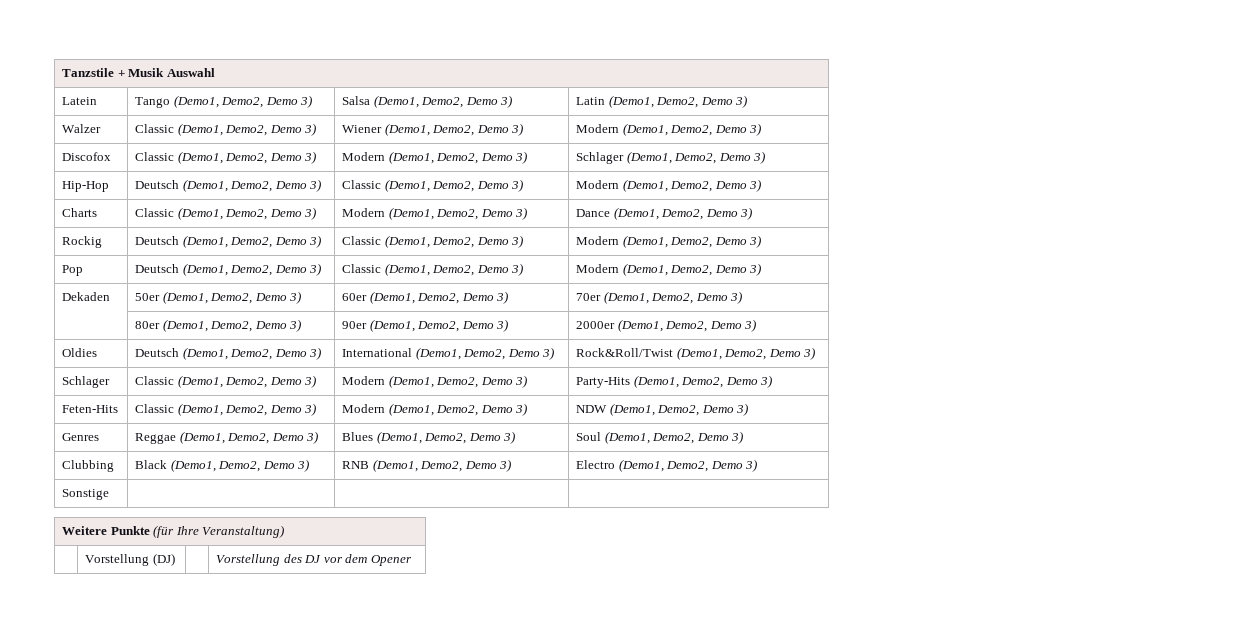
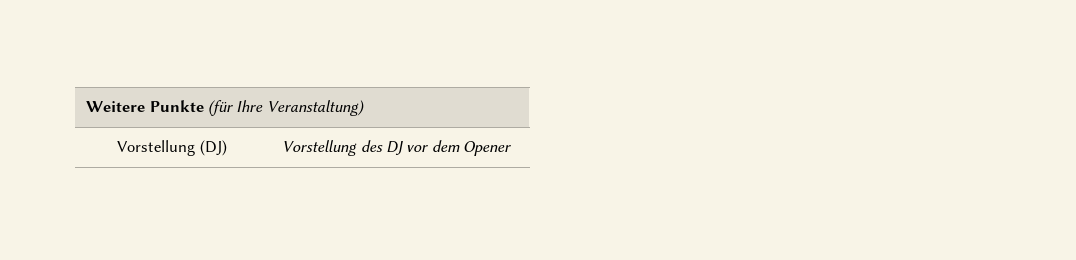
[62,68,215,77] [62,97,98,105] [135,95,313,108] [342,95,513,108] [576,95,748,108] [62,124,102,133] [135,123,317,136] [342,123,524,136] [576,123,762,136] [62,152,112,161] [135,151,317,164] [342,151,528,164] [576,151,766,164] [62,181,110,192] [135,179,322,192] [342,179,524,192] [576,179,762,192] [62,208,98,217] [135,207,317,220] [342,207,528,220] [576,207,753,220] [62,236,103,248] [135,235,322,248] [342,235,524,248] [576,235,762,248] [62,265,84,276] [135,263,322,276] [342,263,524,276] [576,263,762,276] [62,292,111,301] [135,291,302,304] [342,291,509,304] [576,291,743,304] [135,319,302,332] [342,319,509,332] [576,319,757,332] [62,348,98,357] [135,347,322,360] [342,347,555,360] [576,347,816,360] [62,376,111,388] [135,375,317,388] [342,375,528,388] [576,375,773,388] [62,405,119,413] [135,403,317,416] [342,403,528,416] [576,403,749,416] [62,433,100,441] [135,431,319,444] [342,431,516,444] [576,431,744,444] [62,460,115,472] [135,459,310,472] [342,459,512,472] [576,459,758,472] [62,489,110,500] Tanzstile + Musik Auswahl // Latein | Tango (Demo1, Demo2, Demo 3) | Salsa (Demo1, Demo2, Demo 3) | Latin (Demo1, Demo2, Demo 3) // Walzer | Classic (Demo1, Demo2, Demo 3) | Wiener (Demo1, Demo2, Demo 3) | Modern (Demo1, Demo2, Demo 3) // Discofox | Classic (Demo1, Demo2, Demo 3) | Modern (Demo1, Demo2, Demo 3) | Schlager (Demo1, Demo2, Demo 3) // Hip-Hop | Deutsch (Demo1, Demo2, Demo 3) | Classic (Demo1, Demo2, Demo 3) | Modern (Demo1, Demo2, Demo 3) // Charts | Classic (Demo1, Demo2, Demo 3) | Modern (Demo1, Demo2, Demo 3) | Dance (Demo1, Demo2, Demo 3) // Rockig | Deutsch (Demo1, Demo2, Demo 3) | Classic (Demo1, Demo2, Demo 3) | Modern (Demo1, Demo2, Demo 3) // Pop | Deutsch (Demo1, Demo2, Demo 3) | Classic (Demo1, Demo2, Demo 3) | Modern (Demo1, Demo2, Demo 3) // Dekaden | 50er (Demo1, Demo2, Demo 3) | 60er (Demo1, Demo2, Demo 3) | 70er (Demo1, Demo2, Demo 3) // | 80er (Demo1, Demo2, Demo 3) | 90er (Demo1, Demo2, Demo 3) | 2000er (Demo1, Demo2, Demo 3) // Oldies | Deutsch (Demo1, Demo2, Demo 3) | International (Demo1, Demo2, Demo 3) | Rock&Roll/Twist (Demo1, Demo2, Demo 3) // Schlager | Classic (Demo1, Demo2, Demo 3) | Modern (Demo1, Demo2, Demo 3) | Party-Hits (Demo1, Demo2, Demo 3) // Feten-Hits | Classic (Demo1, Demo2, Demo 3) | Modern (Demo1, Demo2, Demo 3) | NDW (Demo1, Demo2, Demo 3) // Genres | Reggae (Demo1, Demo2, Demo 3) | Blues (Demo1, Demo2, Demo 3) | Soul (Demo1, Demo2, Demo 3) // Clubbing | Black (Demo1, Demo2, Demo 3) | RNB (Demo1, Demo2, Demo 3) | Electro (Demo1, Demo2, Demo 3) // Sonstige | | | // -> (86, 106) none

